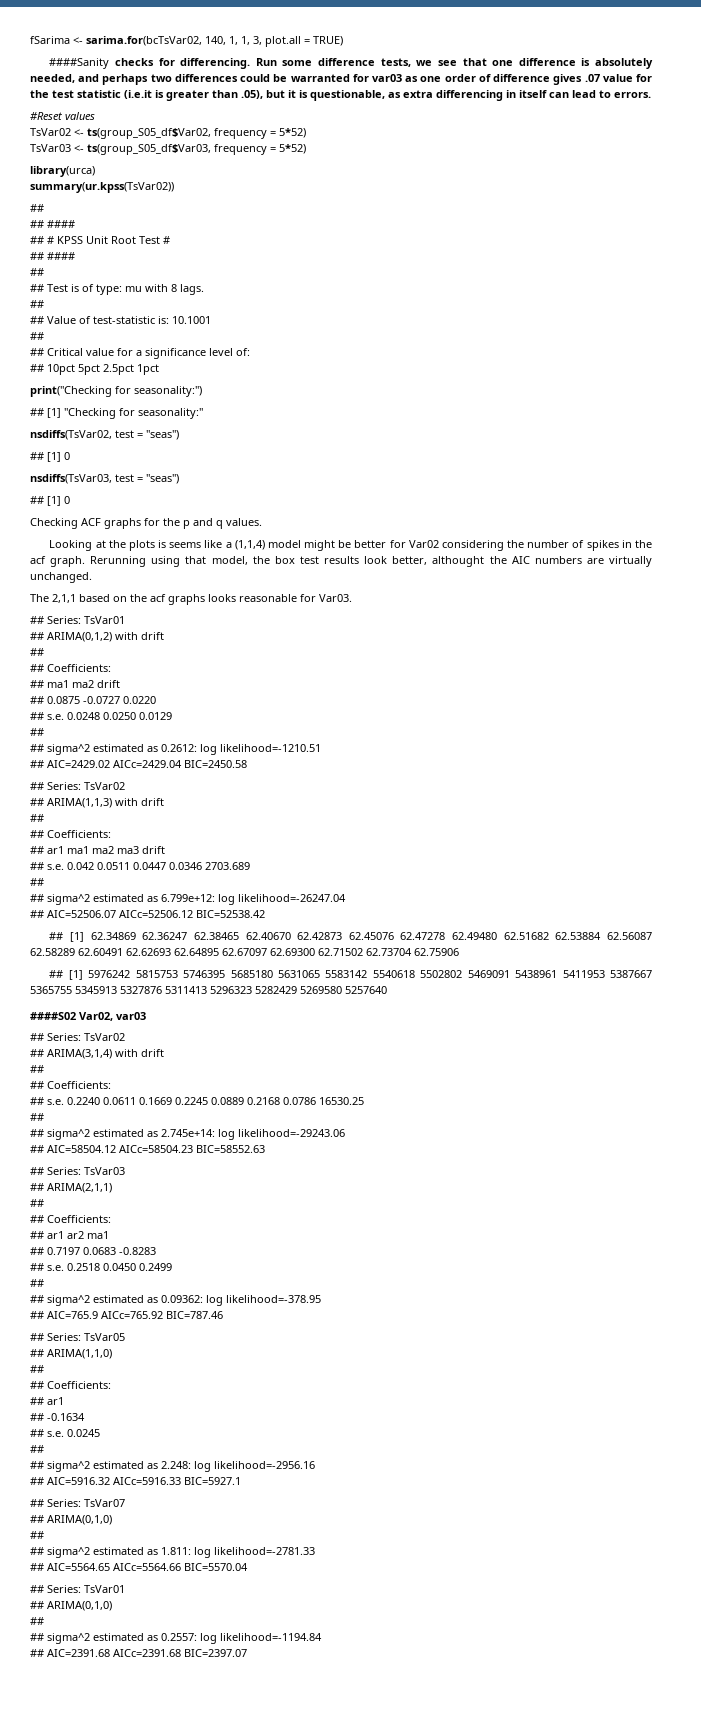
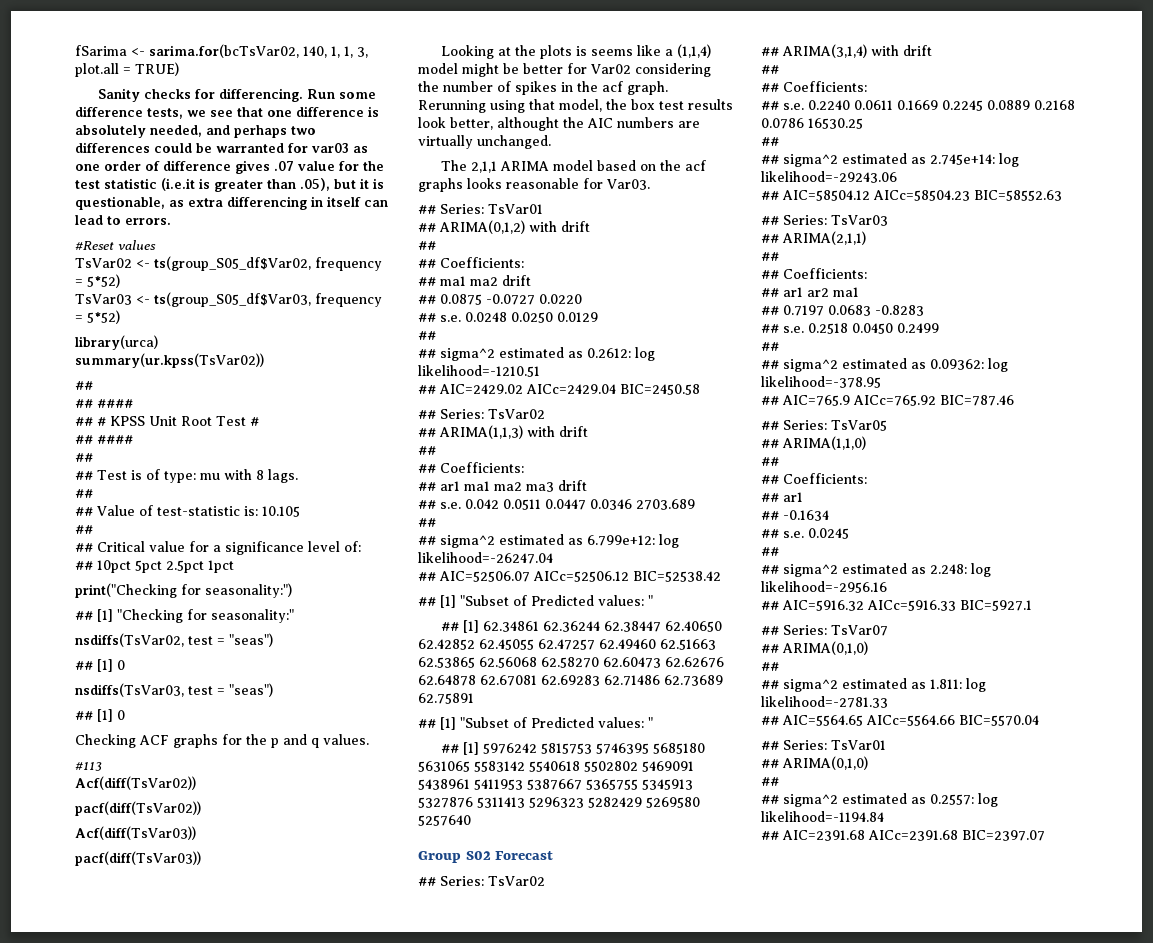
[49,58,110,69] ####Sanity -> [97,88,140,102] Sanity
[172,316,211,324] 10.1001 -> [262,506,300,517] 10.105
(262, 522) none -> [75,762,102,771] [75,776,196,790] [75,801,201,816] [75,826,196,840] [75,851,201,866] // #113 // Acf(diff(TsVar02)) // pacf(diff(TsVar02)) // Acf(diff(TsVar03)) // pacf(diff(TsVar03))
(76, 598) none -> [499,160,593,171] ARIMA model
[90,932,652,940] [30,948,459,956] 62.34869 62.36247 62.38465 62.40670 62.42873 62.45076 62.47278 62.49480 62.51682 62.53884 62.56087 62.58289 62.60491 62.62693 62.64895 62.67097 62.69300 62.71502 62.73704 62.75906 -> [460,595,653,606] [440,620,722,633] [418,639,716,650] [418,657,724,668] [418,675,723,686] [418,693,474,704] [418,717,653,730] "Subset of Predicted values: " // ## [1] 62.34861 62.36244 62.38447 62.40650 62.42852 62.45055 62.47257 62.49460 62.51663 62.53865 62.56068 62.58270 62.60473 62.62676 62.64878 62.67081 62.69283 62.71486 62.73689 62.75891 // ## [1] "Subset of Predicted values: "
[30,1012,146,1021] ####S02 Var02, var03 -> [418,851,554,863] Group S02 Forecast

